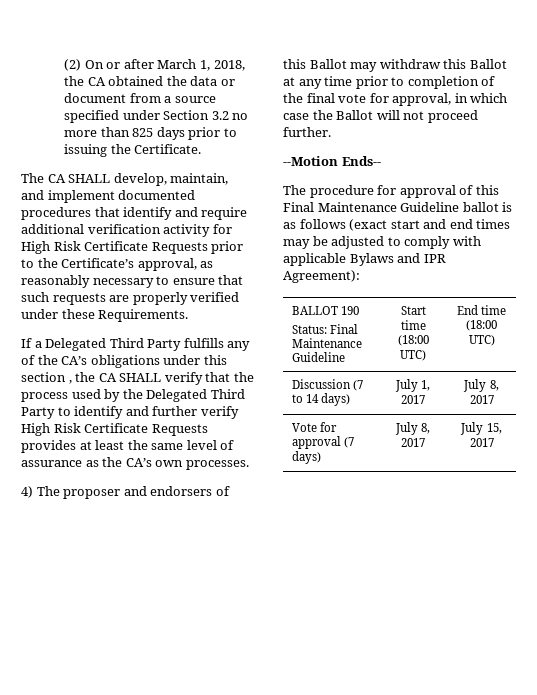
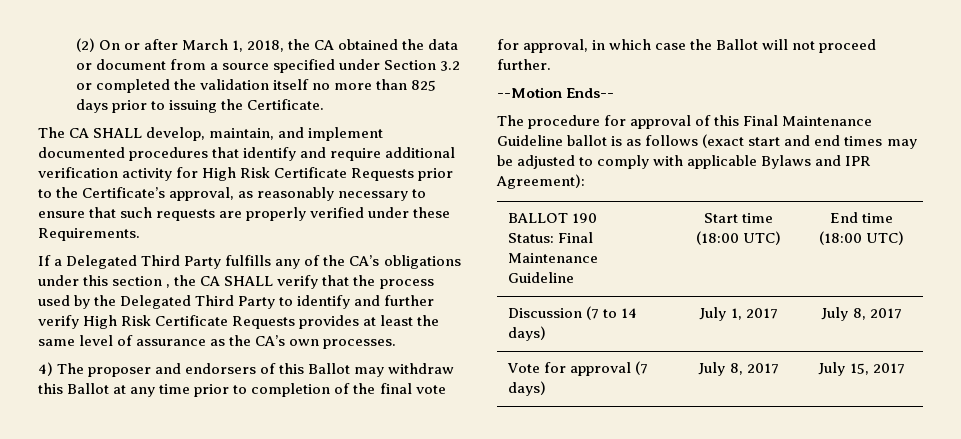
(229, 115) none -> [75,79,310,93] or completed the validation itself

